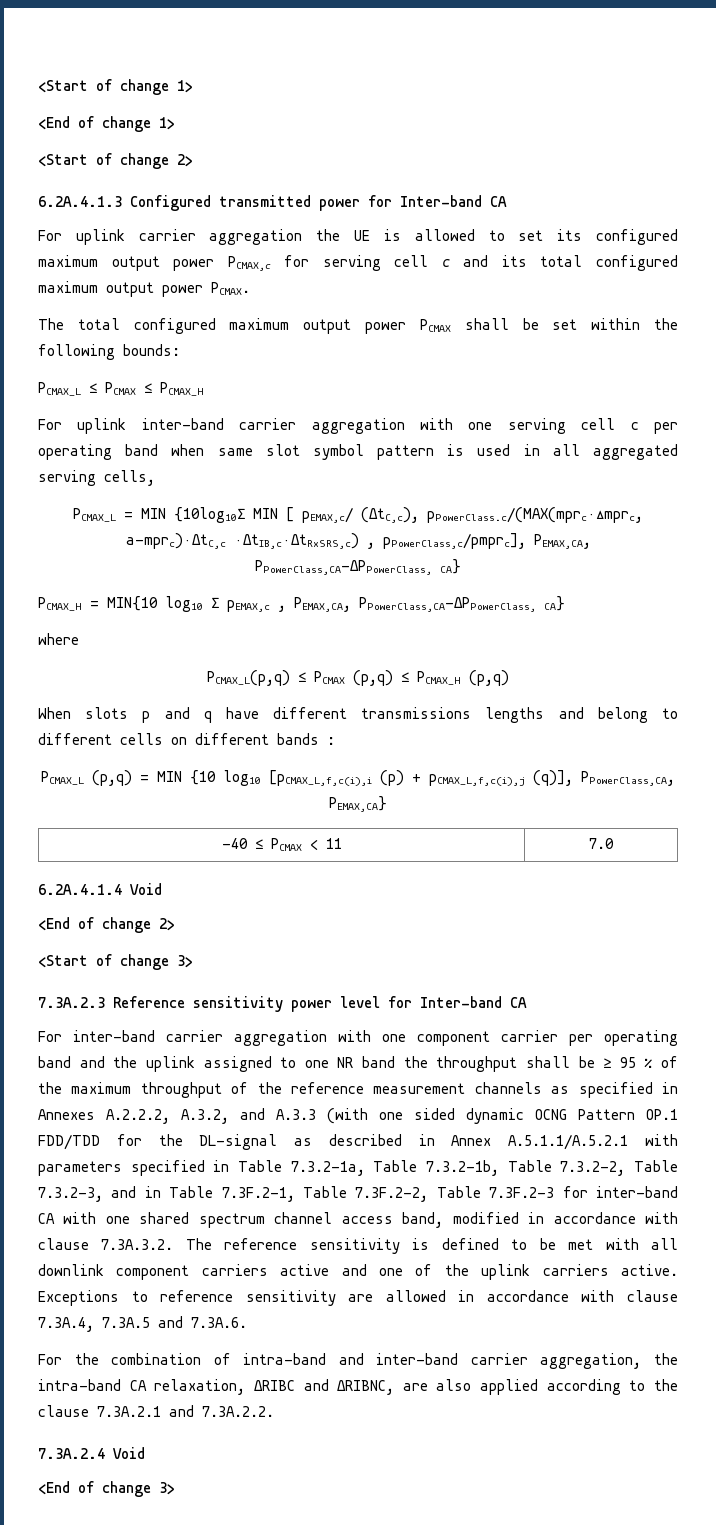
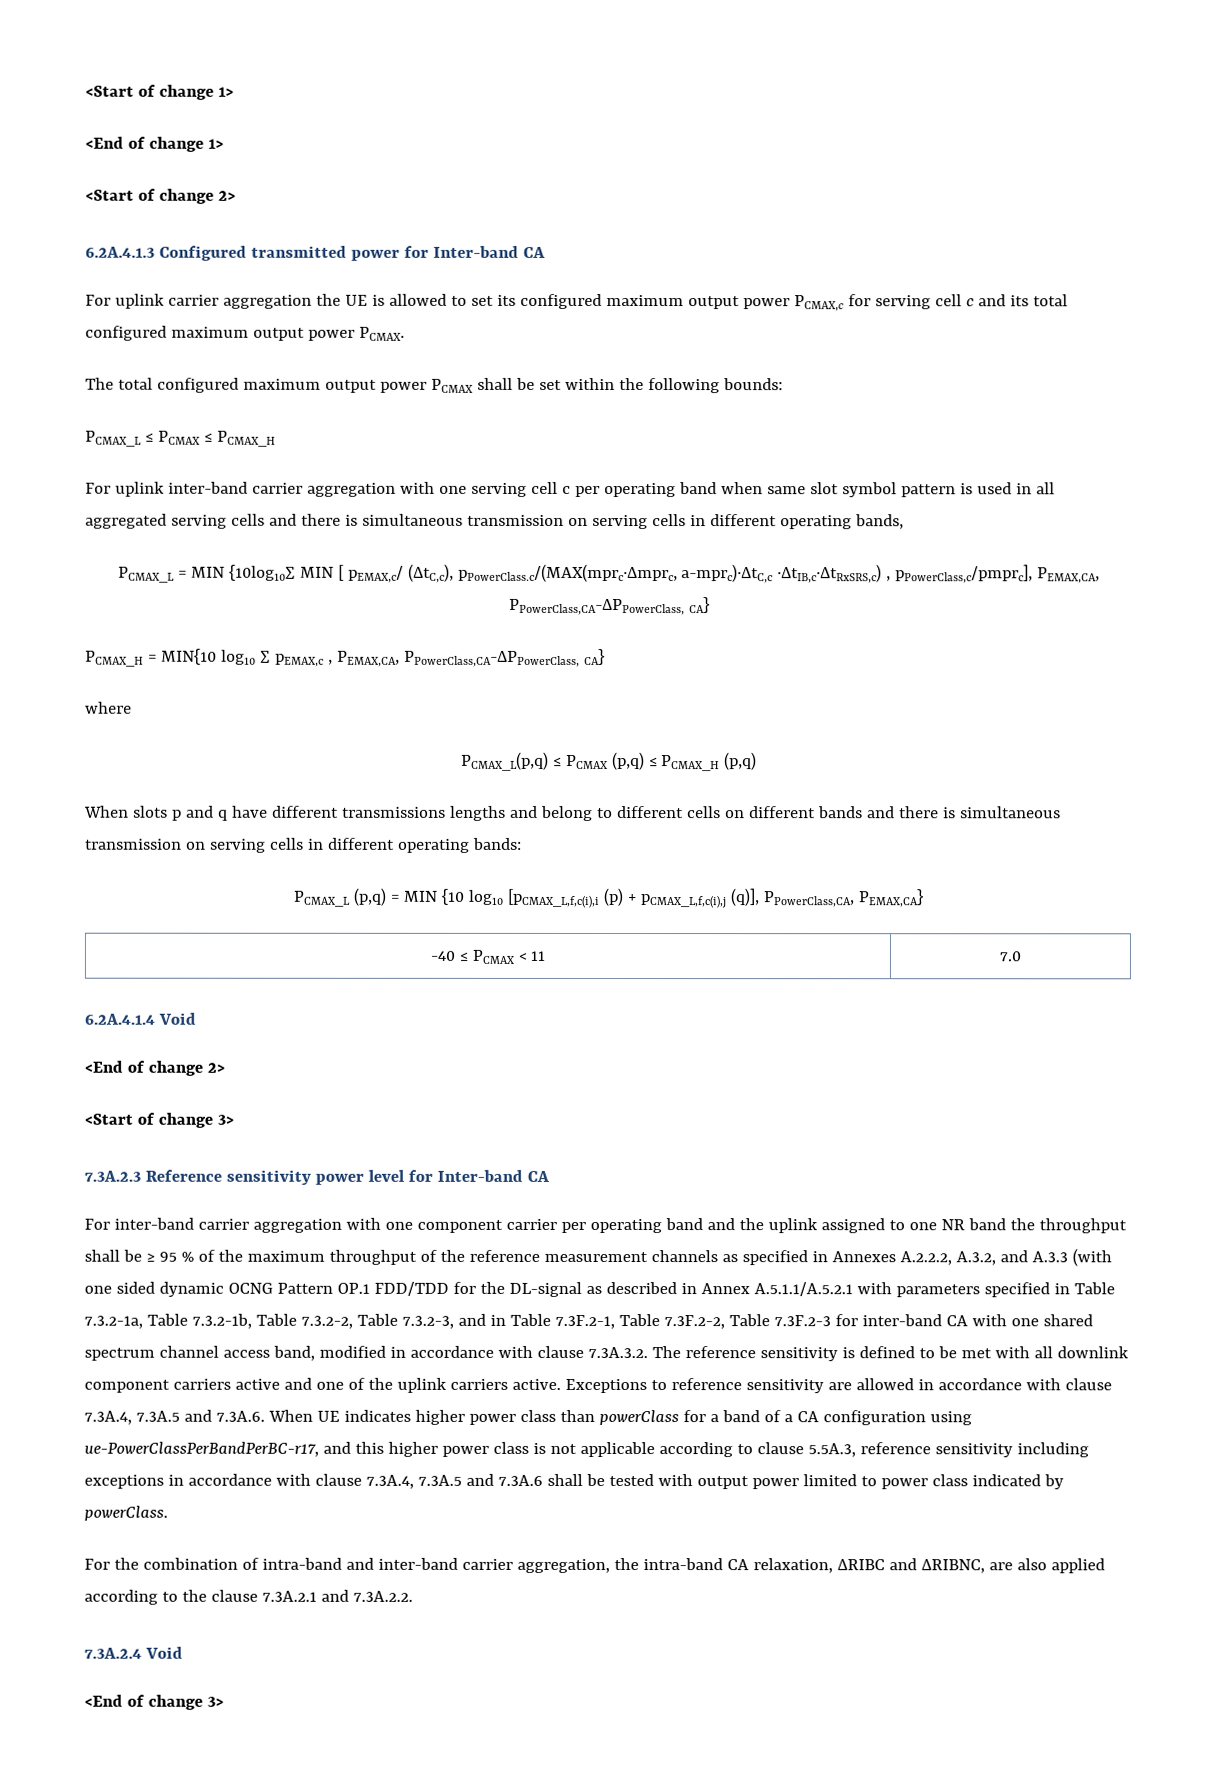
[104,470,155,486] cells, -> [230,513,904,530] cells and there is simultaneous transmission on serving cells in different operating bands,
[327,737,335,745] : -> [866,806,1061,819] [85,837,522,853] and there is simultaneous transmission on serving cells in different operating bands:
(247, 1322) none -> [267,1409,972,1426] [84,1441,1089,1458] [84,1473,1064,1490] [84,1505,168,1521] When UE indicates higher power class than powerClass for a band of a CA configuration using ue-PowerClassPerBandPerBC-r17, and this higher power class is not applicable according to clause 5.5A.3, reference sensitivity including exceptions in accordance with clause 7.3A.4, 7.3A.5 and 7.3A.6 shall be tested with output power limited to power class indicated by powerClass.

